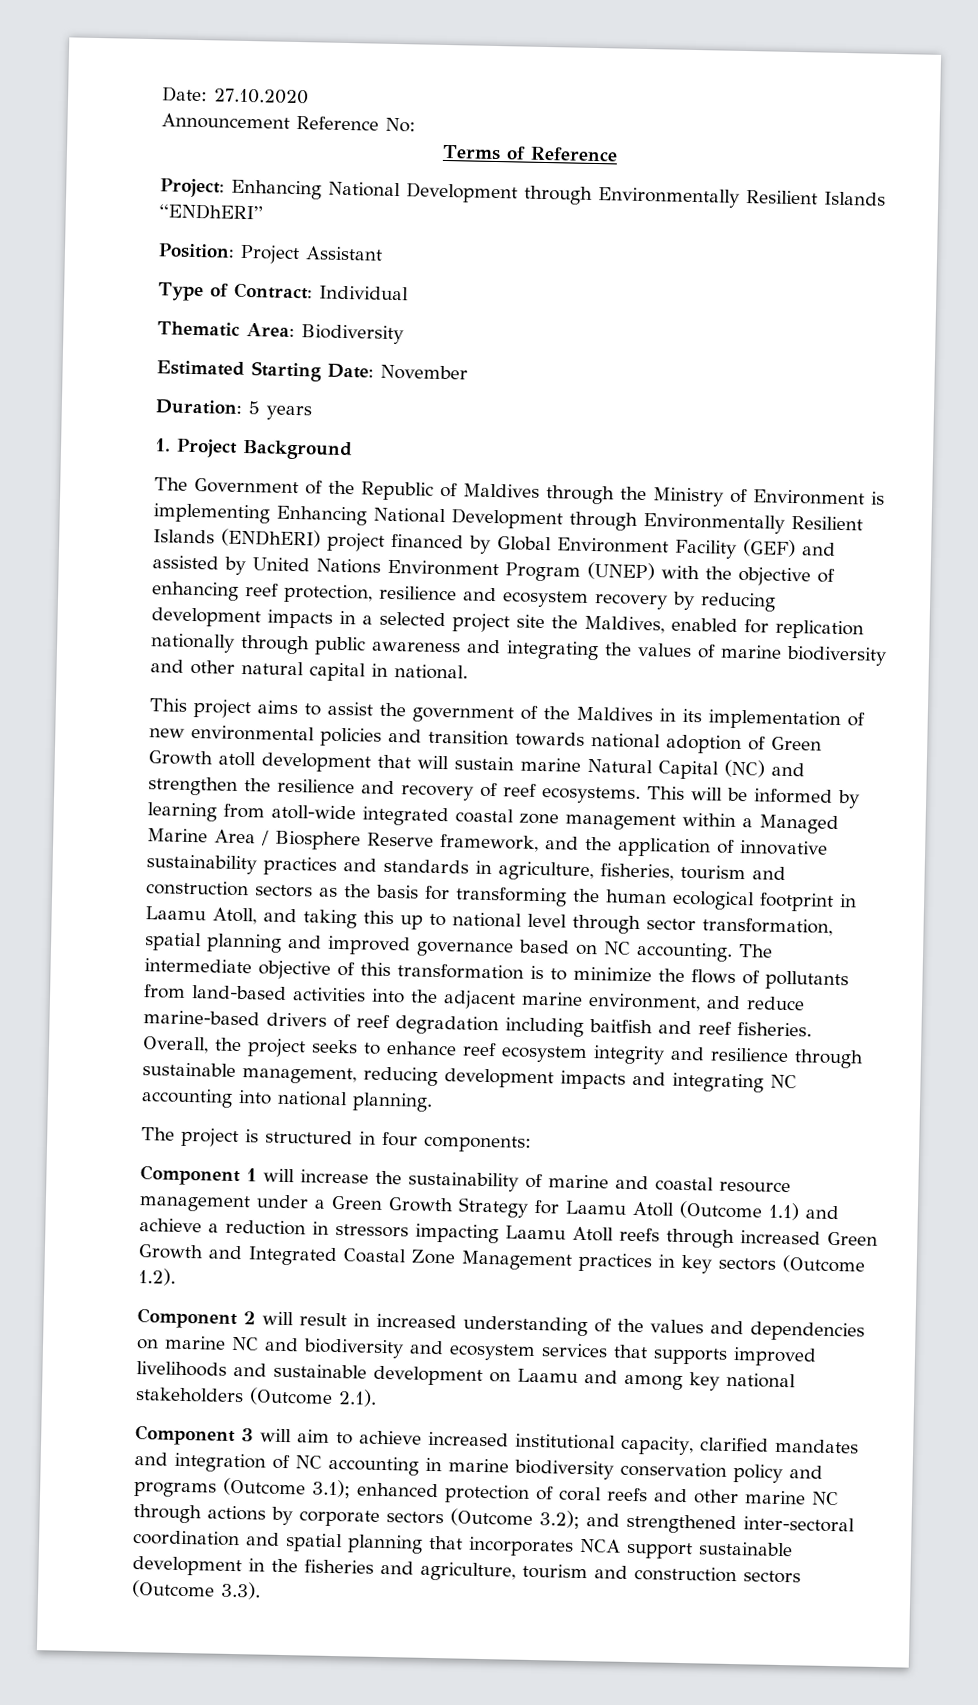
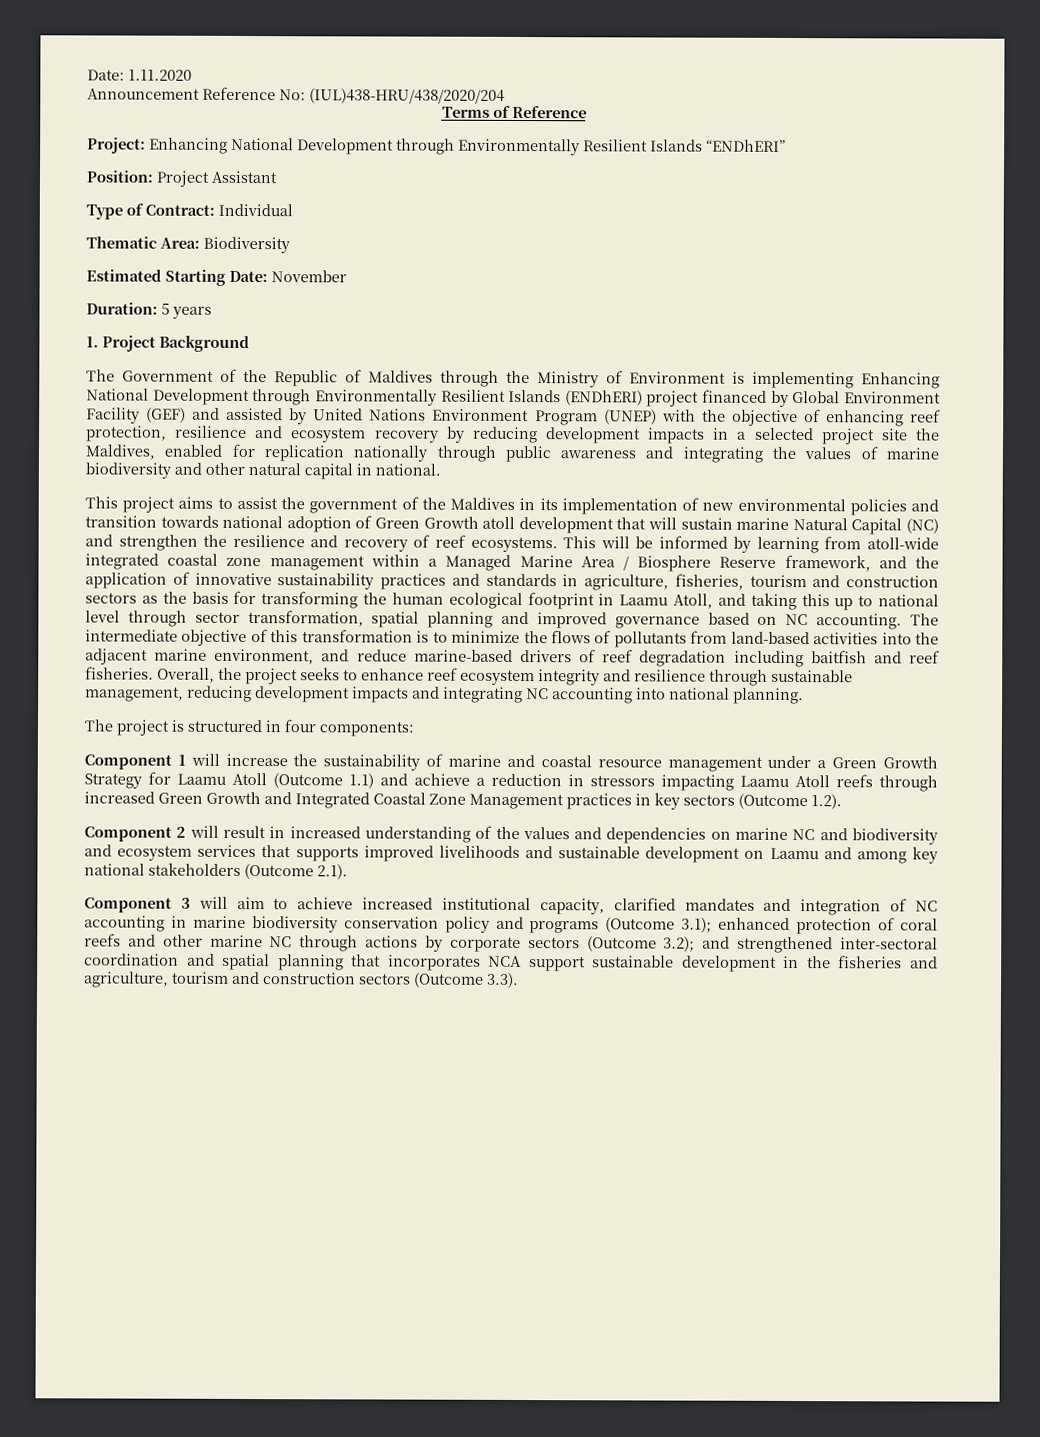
[162,86,309,105] Date: 27.10.2020 -> [87,69,192,81] Date: 1.11.2020
(416, 125) none -> [309,88,505,104] (IUL)438-HRU/438/2020/204

